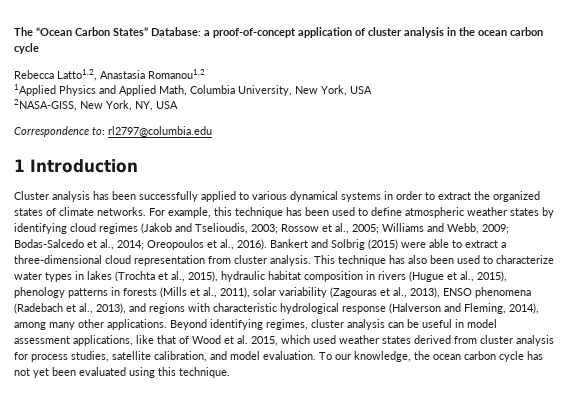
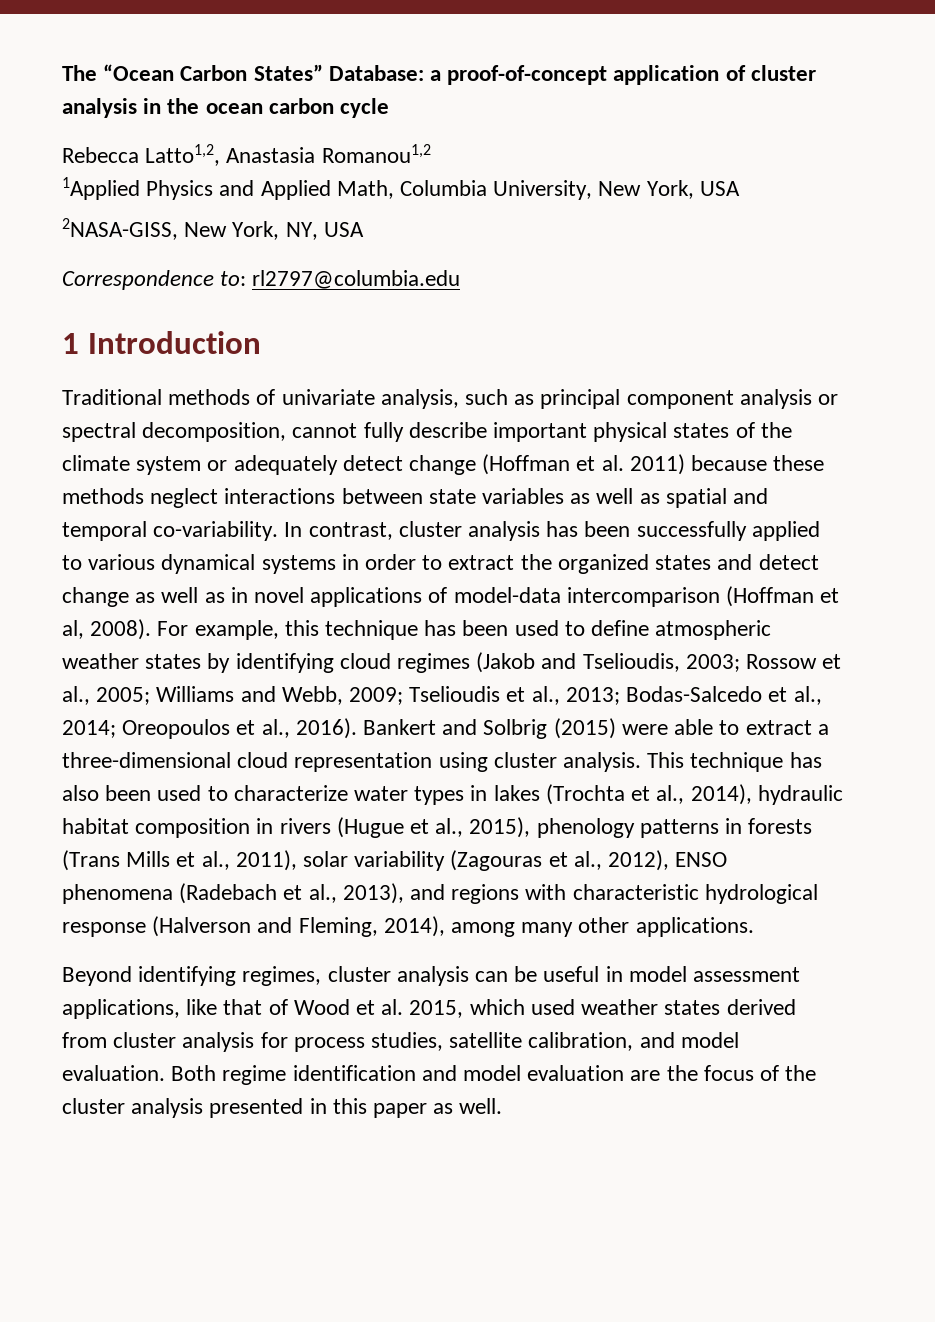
[14,191,49,200] Cluster -> [62,389,839,409] [62,422,792,442] [62,454,825,475] [62,488,769,508] [62,521,462,541] Traditional methods of univariate analysis, such as principal component analysis or spectral decomposition, cannot fully describe important physical states of the climate system or adequately detect change (Hoffman et al. 2011) because these methods neglect interactions between state variables as well as spatial and temporal co-variability. In contrast, cluster
[46,207,146,216] of climate networks. -> [717,554,819,570] [62,586,840,607] [62,619,152,640] and detect change as well as in novel applications of model-data intercomparison (Hoffman et al, 2008).
(509, 229) none -> [409,686,620,705] Tselioudis et al., 2013;
[208,256,231,264] from -> [438,752,488,772] using
[188,271,218,282] 2015), -> [690,784,752,805] 2014),
[160,287,187,298] (Mills -> [62,850,171,871] (Trans Mills
[410,287,440,298] 2013), -> [608,850,670,871] 2012),
(167, 324) none -> (754, 927) //
[319,351,543,362] [14,367,230,378] To our knowledge, the ocean carbon cycle has not yet been evaluated using this technique. -> [171,1065,817,1085] [62,1098,503,1118] Both regime identification and model evaluation are the focus of the cluster analysis presented in this paper as well.

